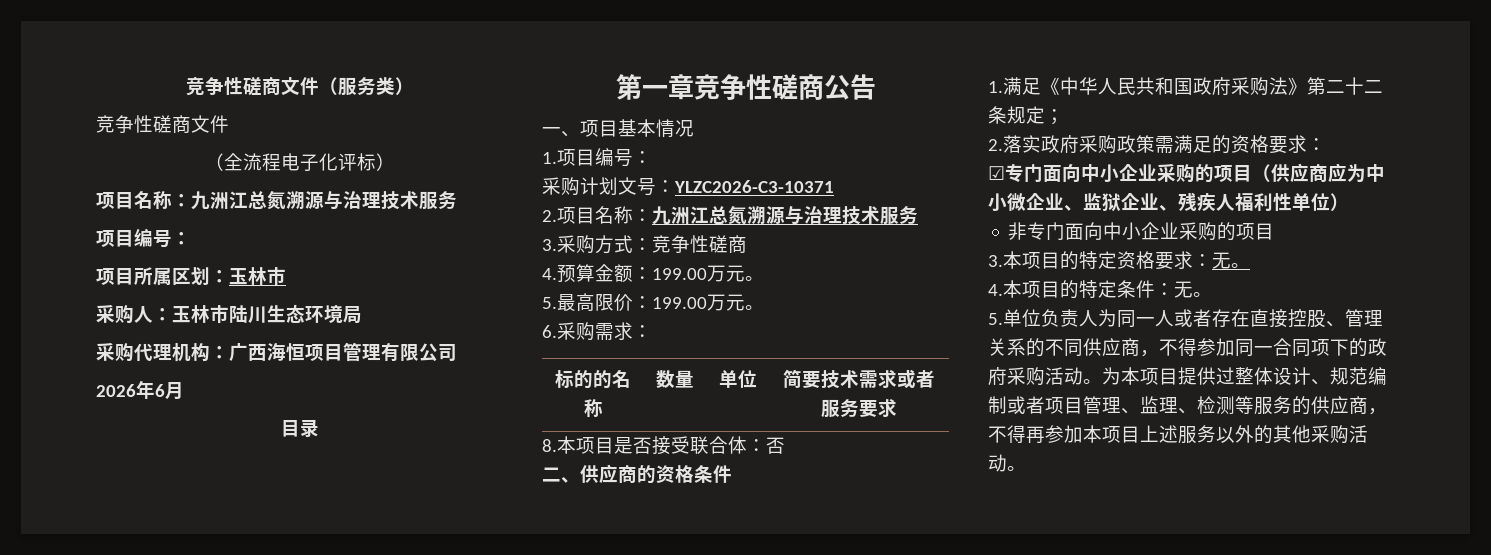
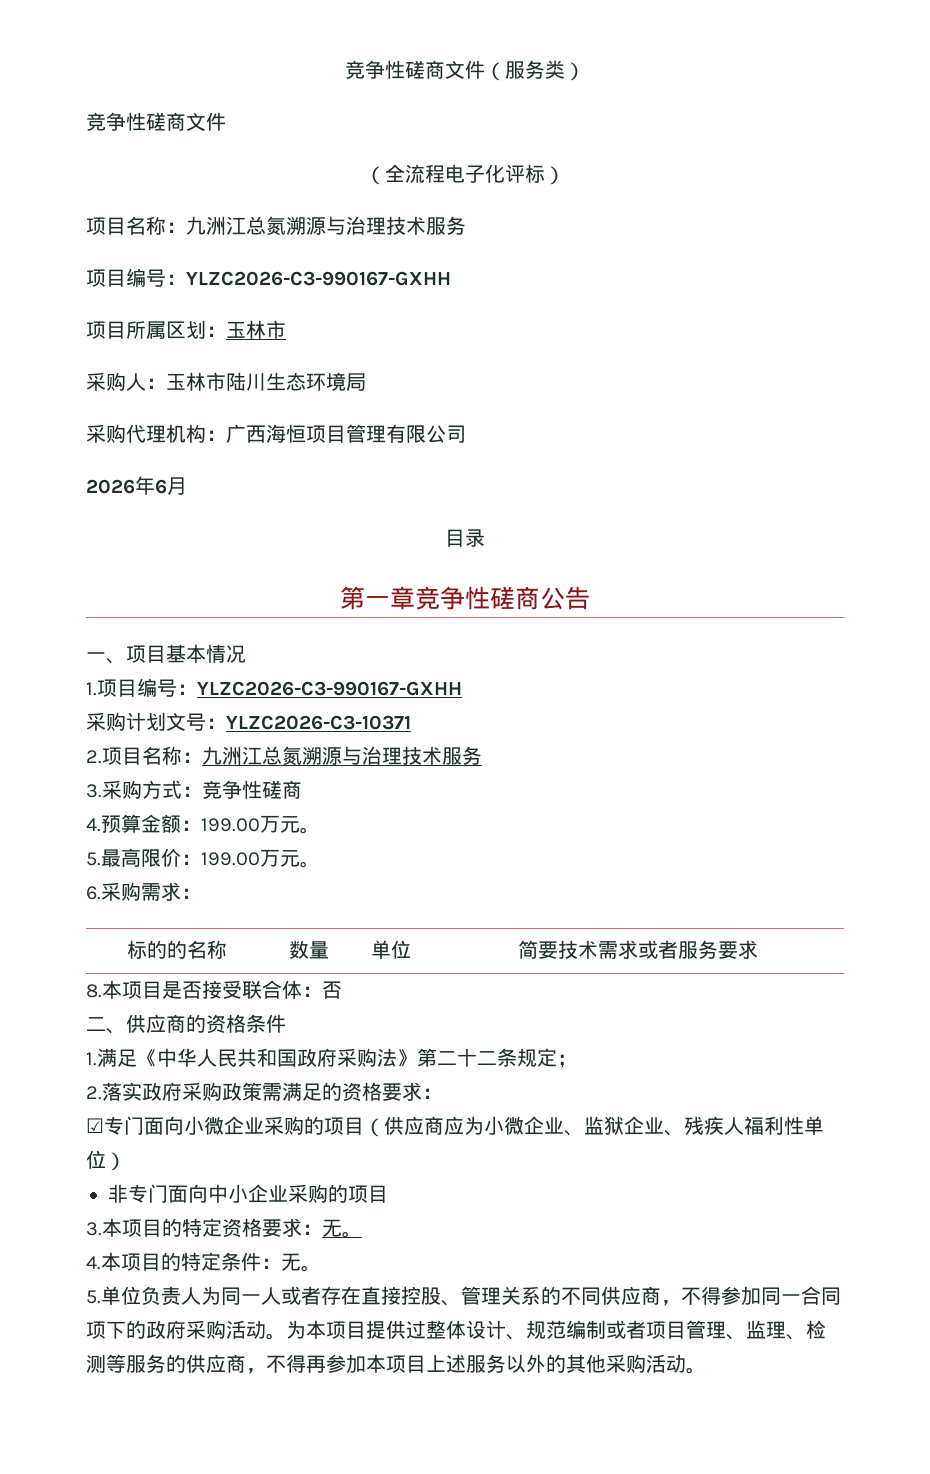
(191, 238) none -> [186,271,451,286] YLZC2026-C3-990167-GXHH
(652, 157) none -> [197,681,462,696] YLZC2026-C3-990167-GXHH
[1081,164,1119,183] 中小 -> [184,1116,224,1135] 小微
[1366,164,1385,182] 中 -> (484, 1125) none

